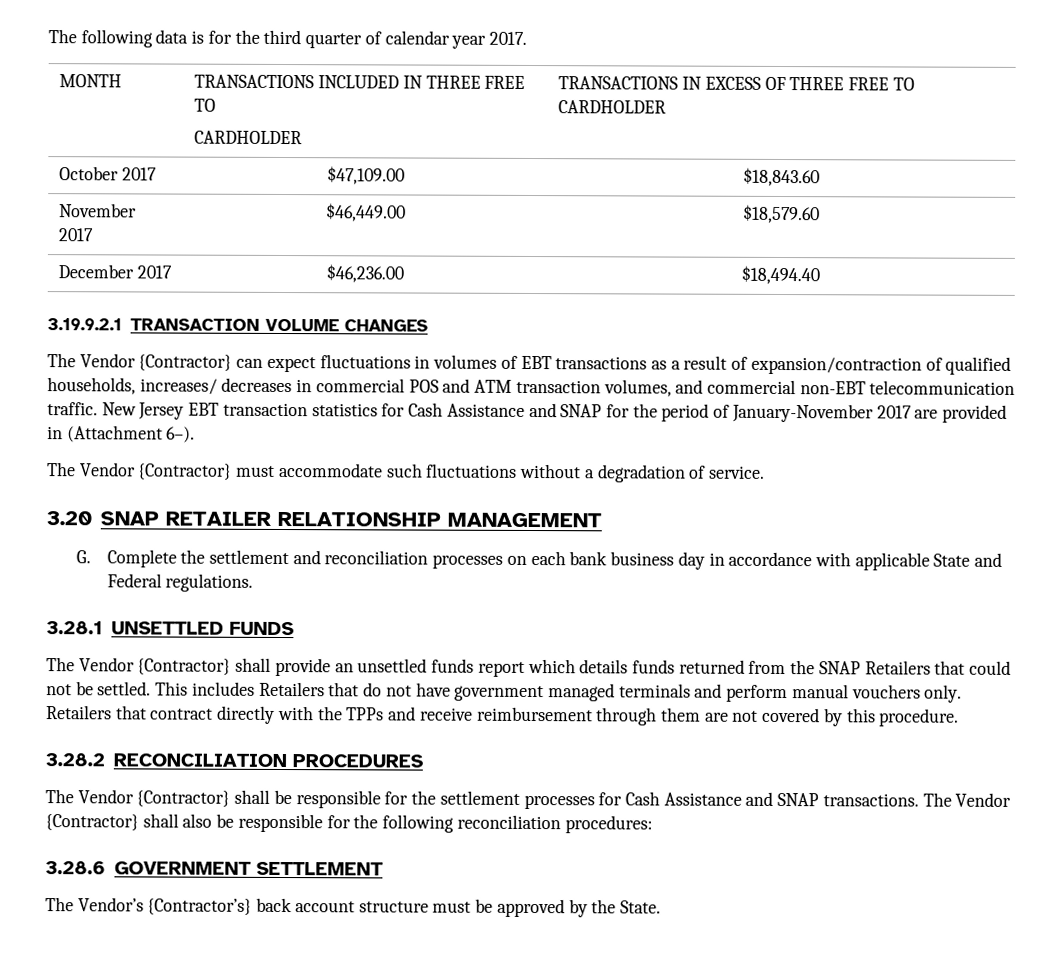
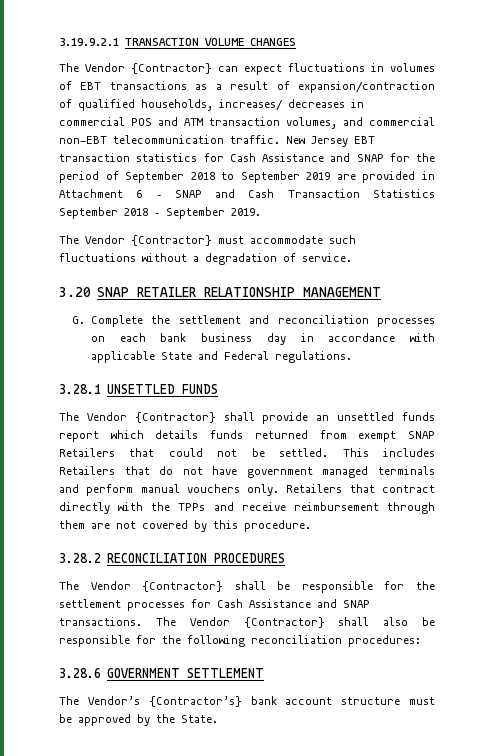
[48,29,527,49] [59,74,123,88] [194,74,526,89] [194,98,217,112] [194,130,303,145] [558,76,915,91] [558,100,667,114] [59,166,158,181] [327,166,405,185] [743,167,820,187] [59,203,138,218] [58,228,95,242] [326,203,406,222] [743,204,820,224] [58,264,173,279] [326,264,404,283] [741,265,820,285] The following data is for the third quarter of calendar year 2017. // MONTH | TRANSACTIONS INCLUDED IN THREE FREE TO // CARDHOLDER | TRANSACTIONS IN EXCESS OF THREE FREE TO CARDHOLDER // October 2017 | $47,109.00 | $18,843.60 // November 2017 | $46,449.00 | $18,579.60 // December 2017 | $46,236.00 | $18,494.40 // -> (59, 42) none
[731,403,1008,423] [47,425,196,443] January-November 2017 are provided in (Attachment 6–). -> [125,171,435,183] [59,189,435,198] [59,207,261,219] September 2018 to September 2019 are provided in Attachment 6 – SNAP and Cash Transaction Statistics September 2018 – September 2019.
[790,660,816,675] the -> [358,431,397,442] exempt
[256,897,293,913] back -> [250,696,277,705] bank

